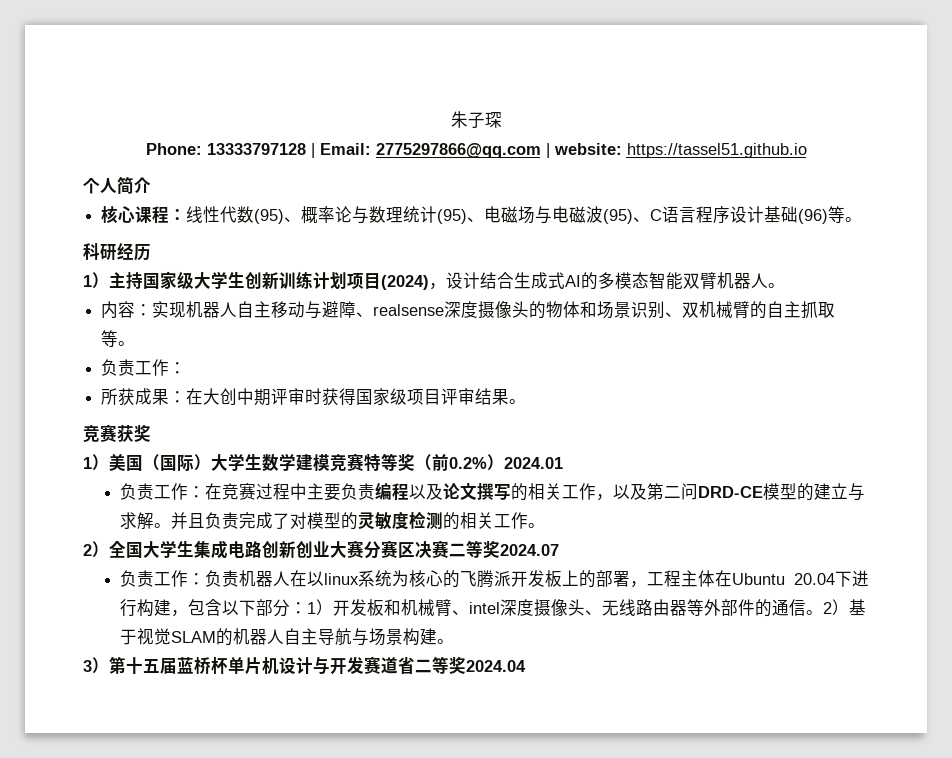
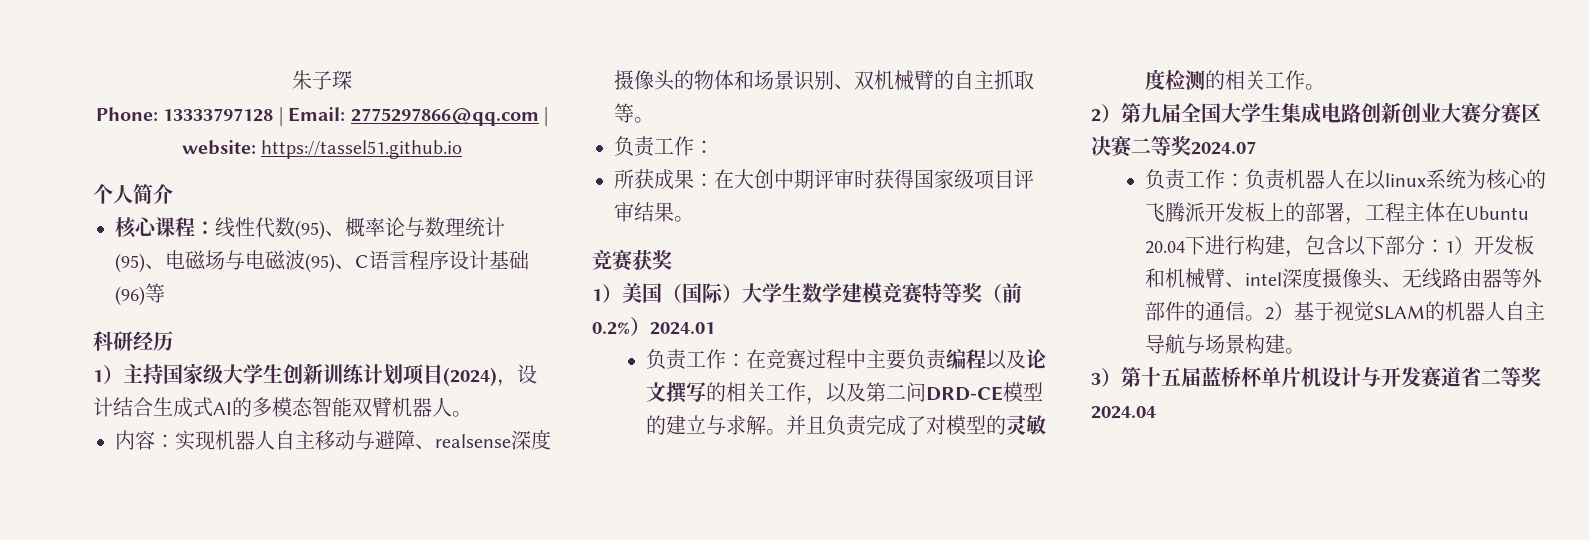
[845,217,863,222] 。 -> (165, 293) none
(109, 549) none -> [1121,103,1181,123] 第九届

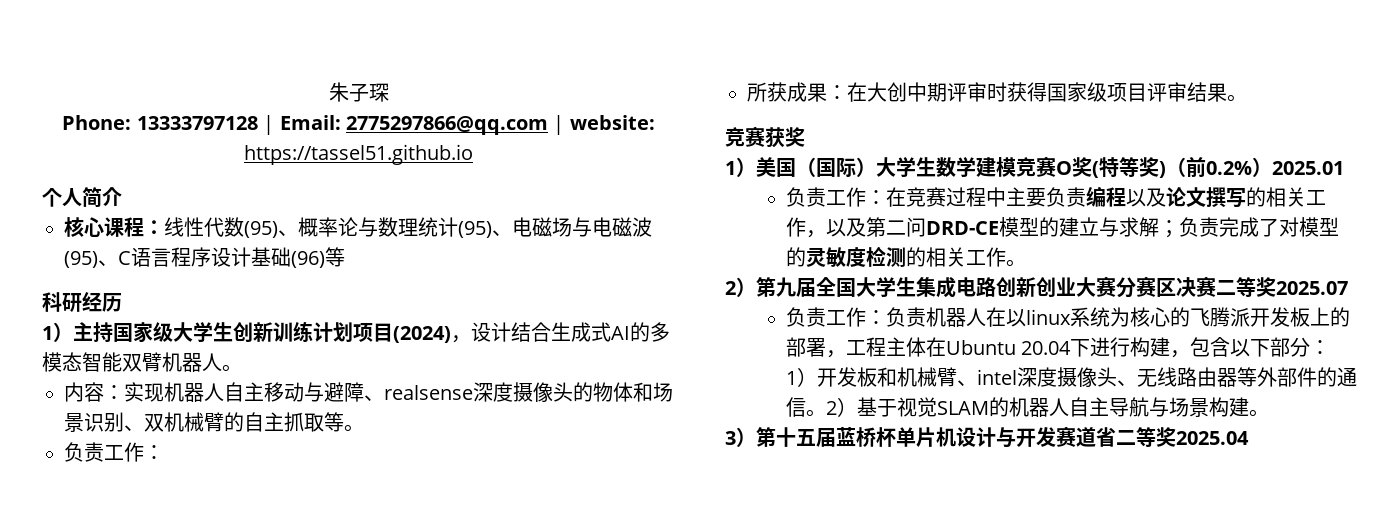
[922,283,982,303] 特等奖 -> [1056,157,1166,178] O奖(特等奖)
[650,322,715,335] 2024.01 -> [1272,161,1344,175] 2025.01
[766,415,827,435] 。并且 -> [1158,220,1179,238] ；
[1191,141,1256,155] 2024.07 -> [1276,281,1348,295] 2025.07
[1091,406,1156,419] 2024.04 -> [1176,431,1249,445] 2025.04

